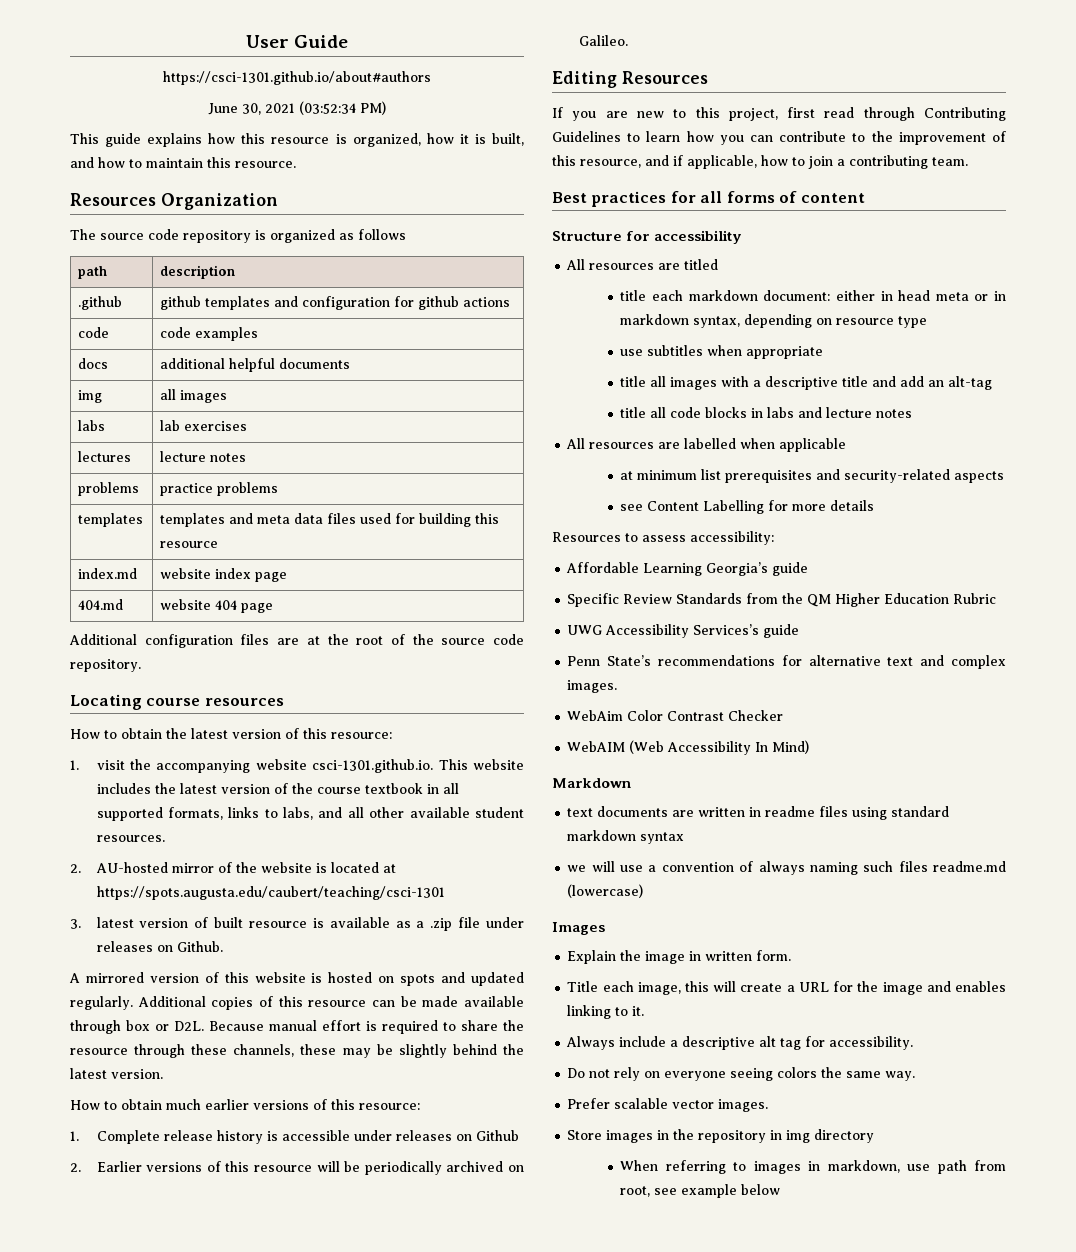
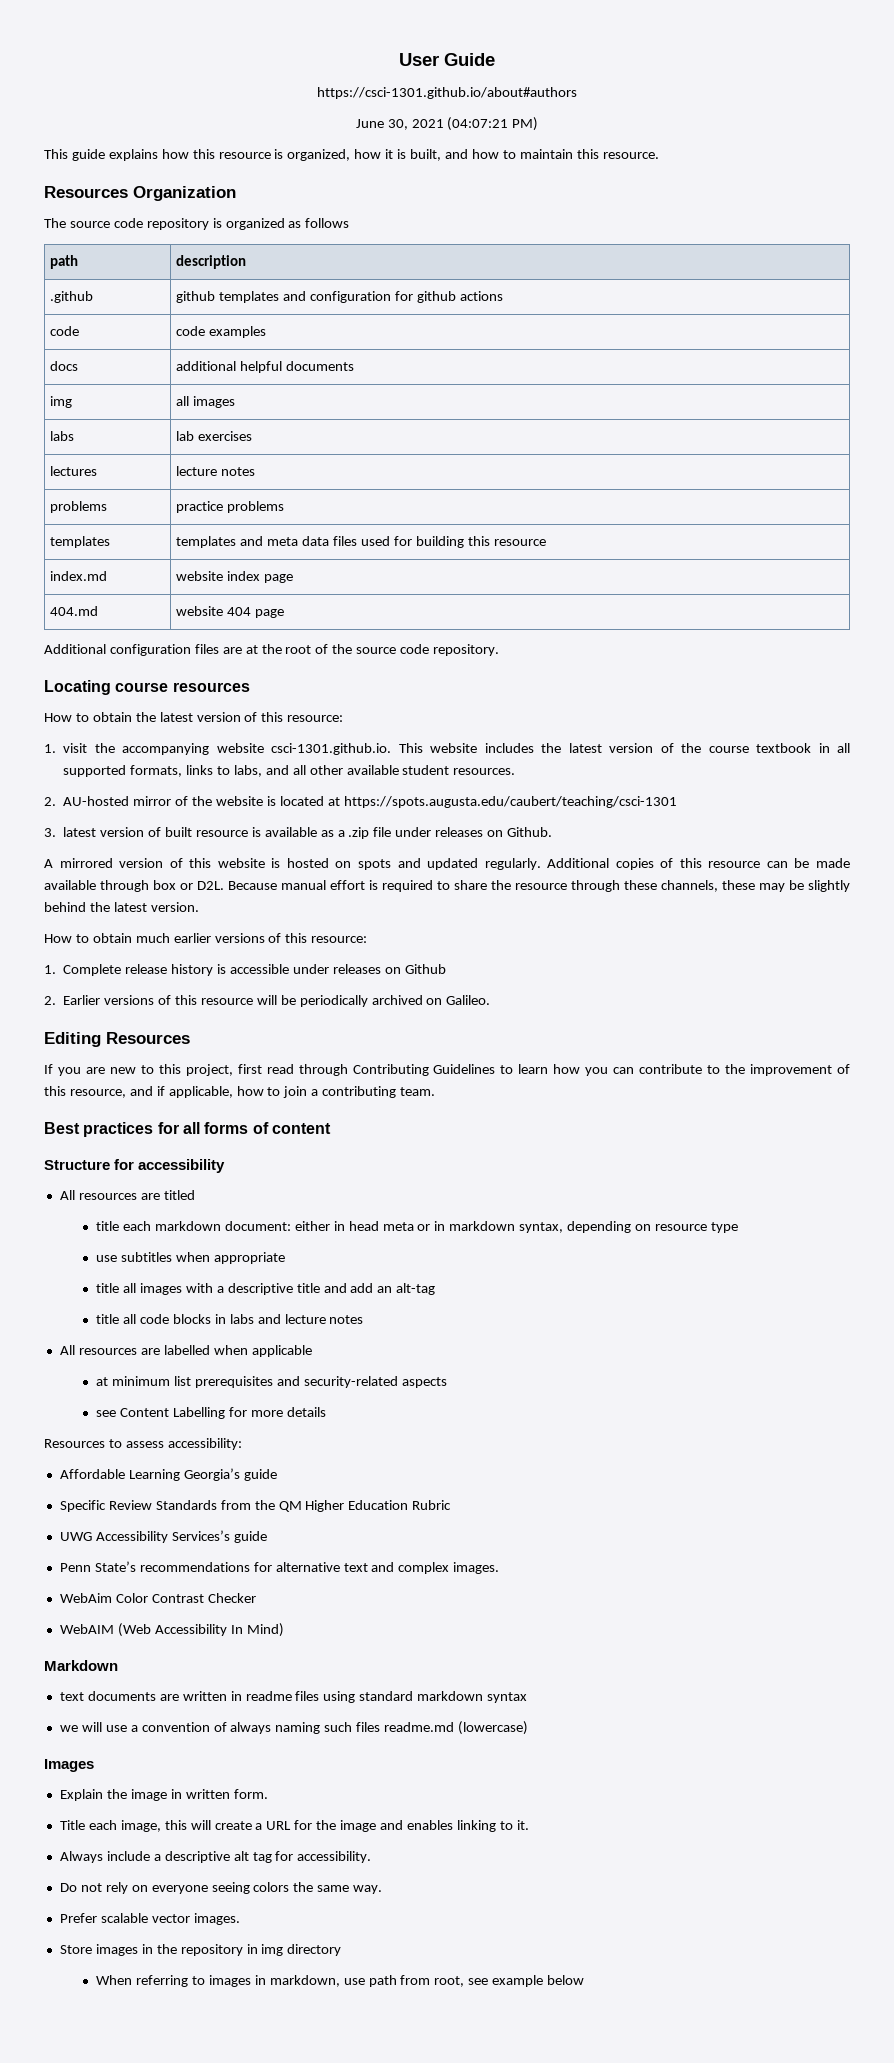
[299,101,356,115] (03:52:34 -> [447,117,509,131] (04:07:21

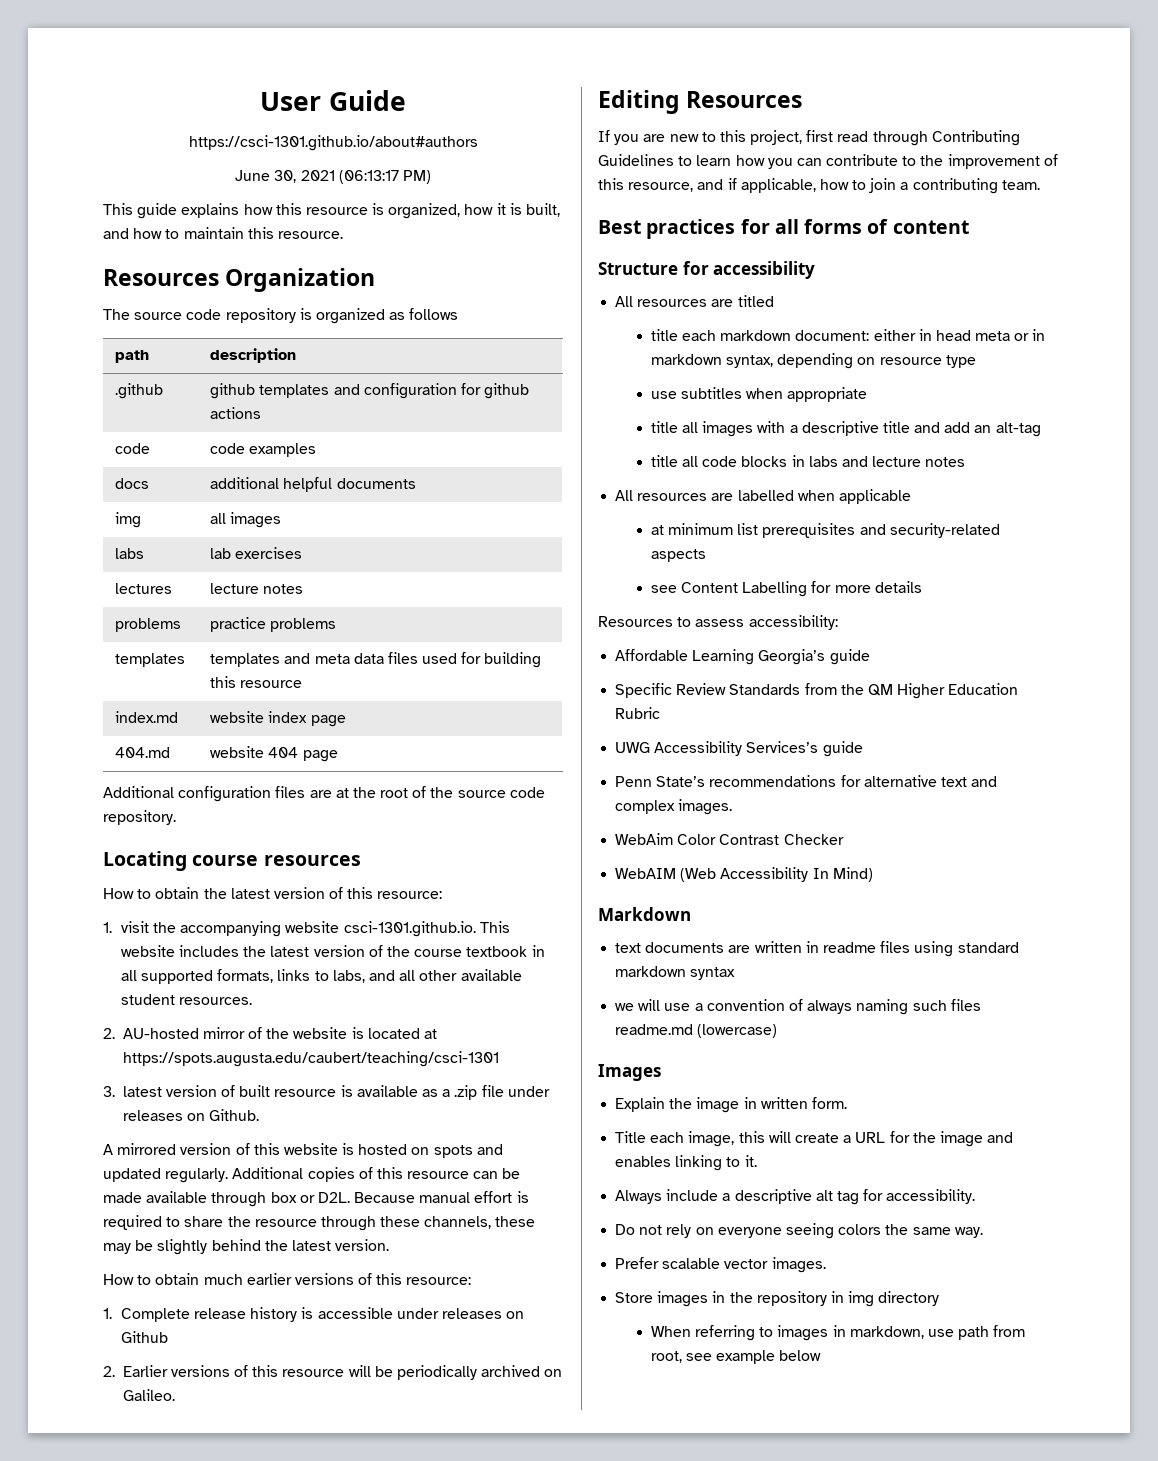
[447,117,509,131] (04:07:21 -> [338,170,399,184] (06:13:17

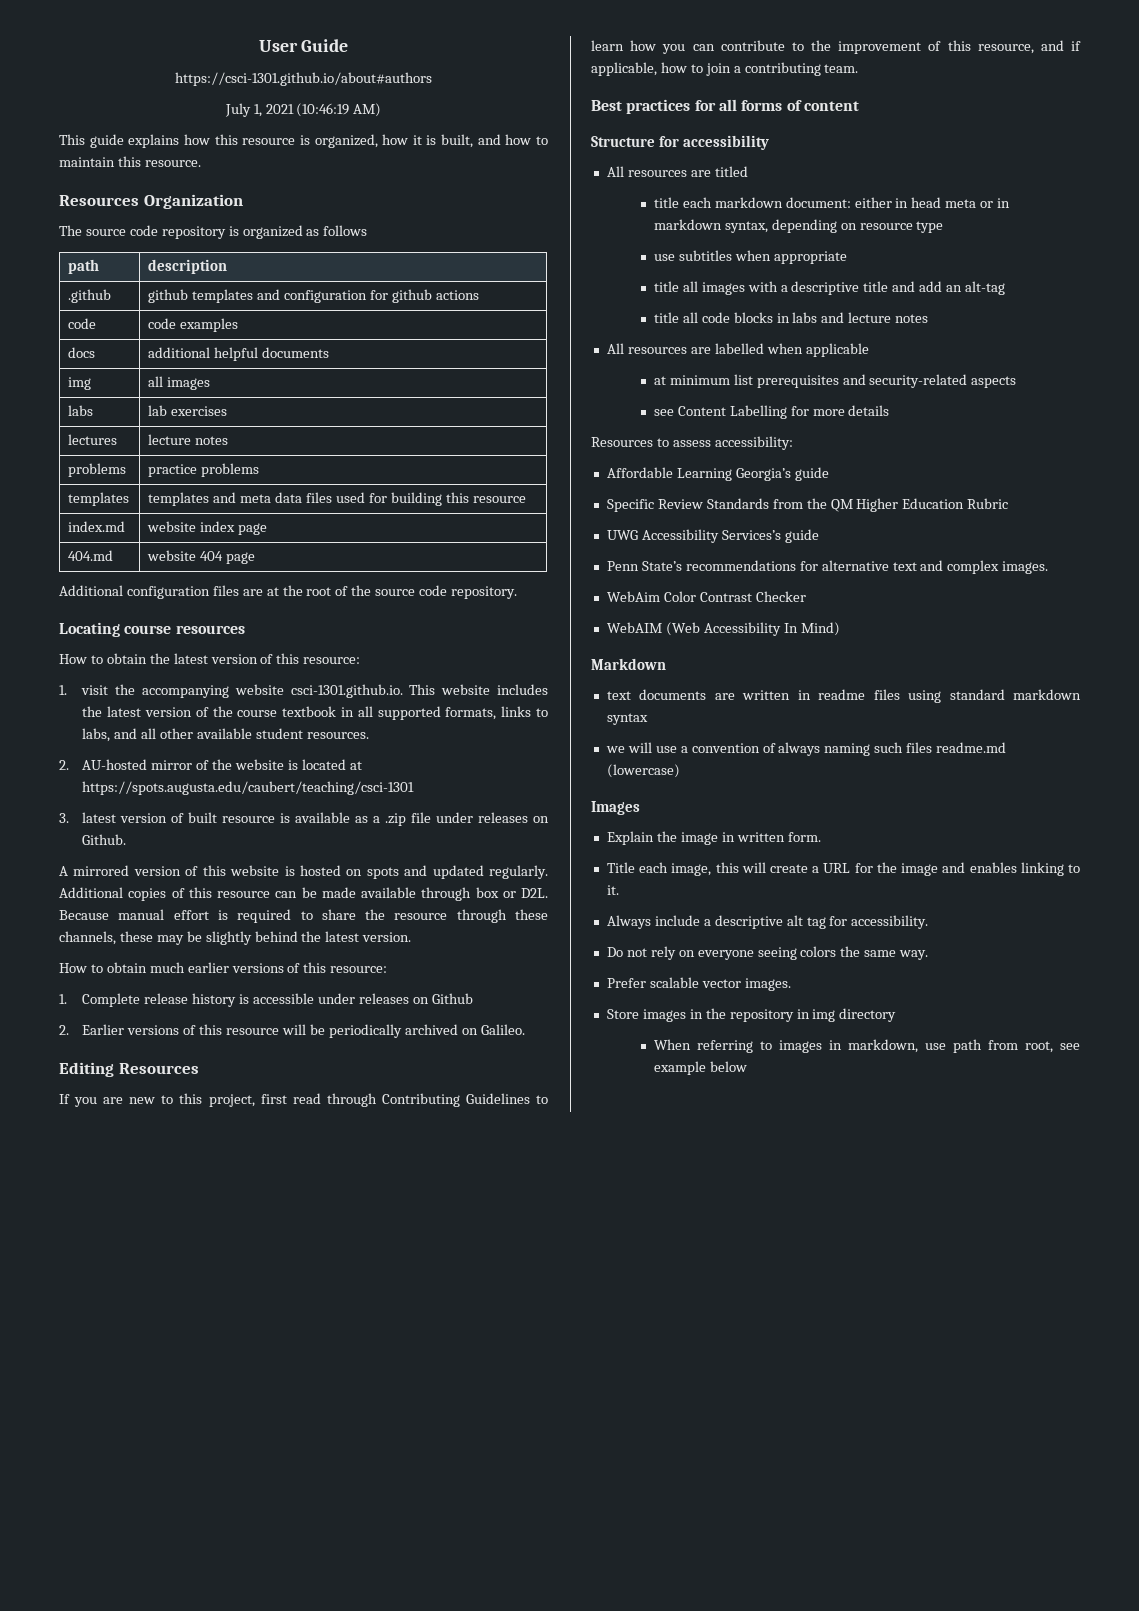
[235,170,431,184] June 30, 2021 (06:13:17 PM) -> [224,103,382,117] July 1, 2021 (10:46:19 AM)

